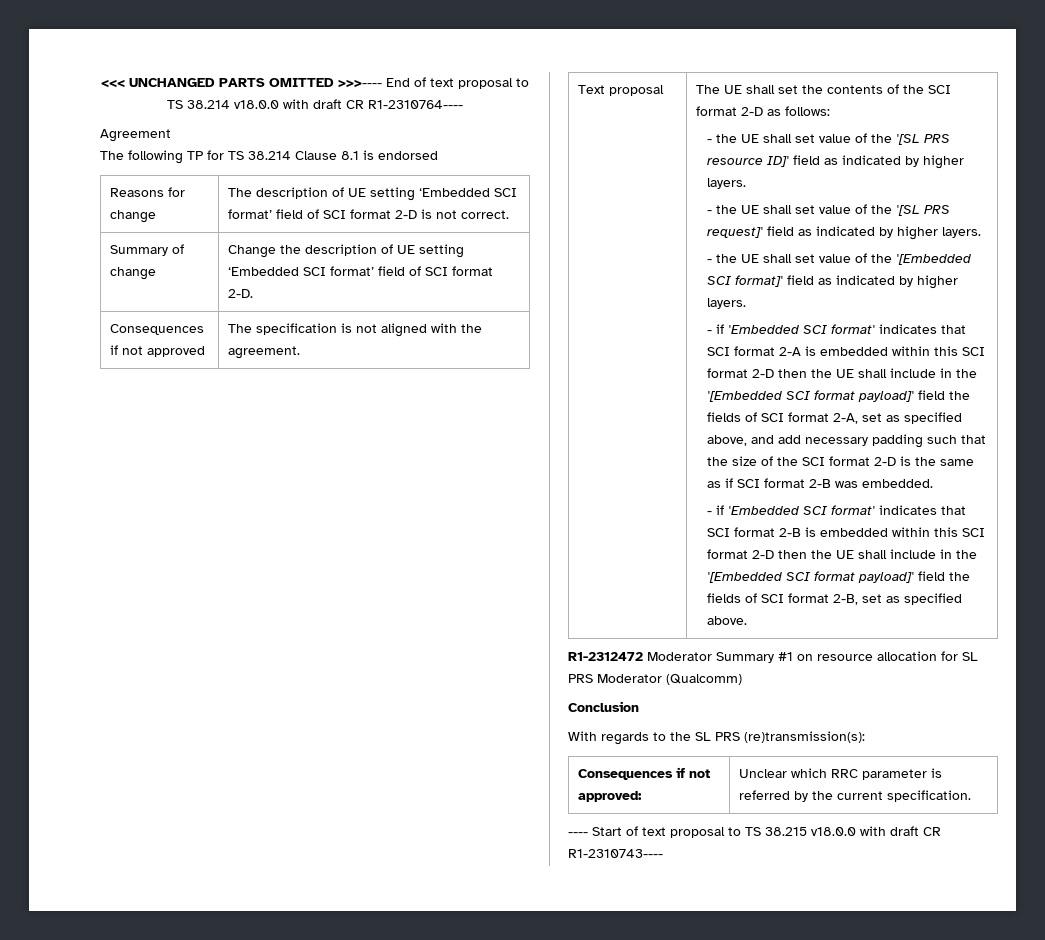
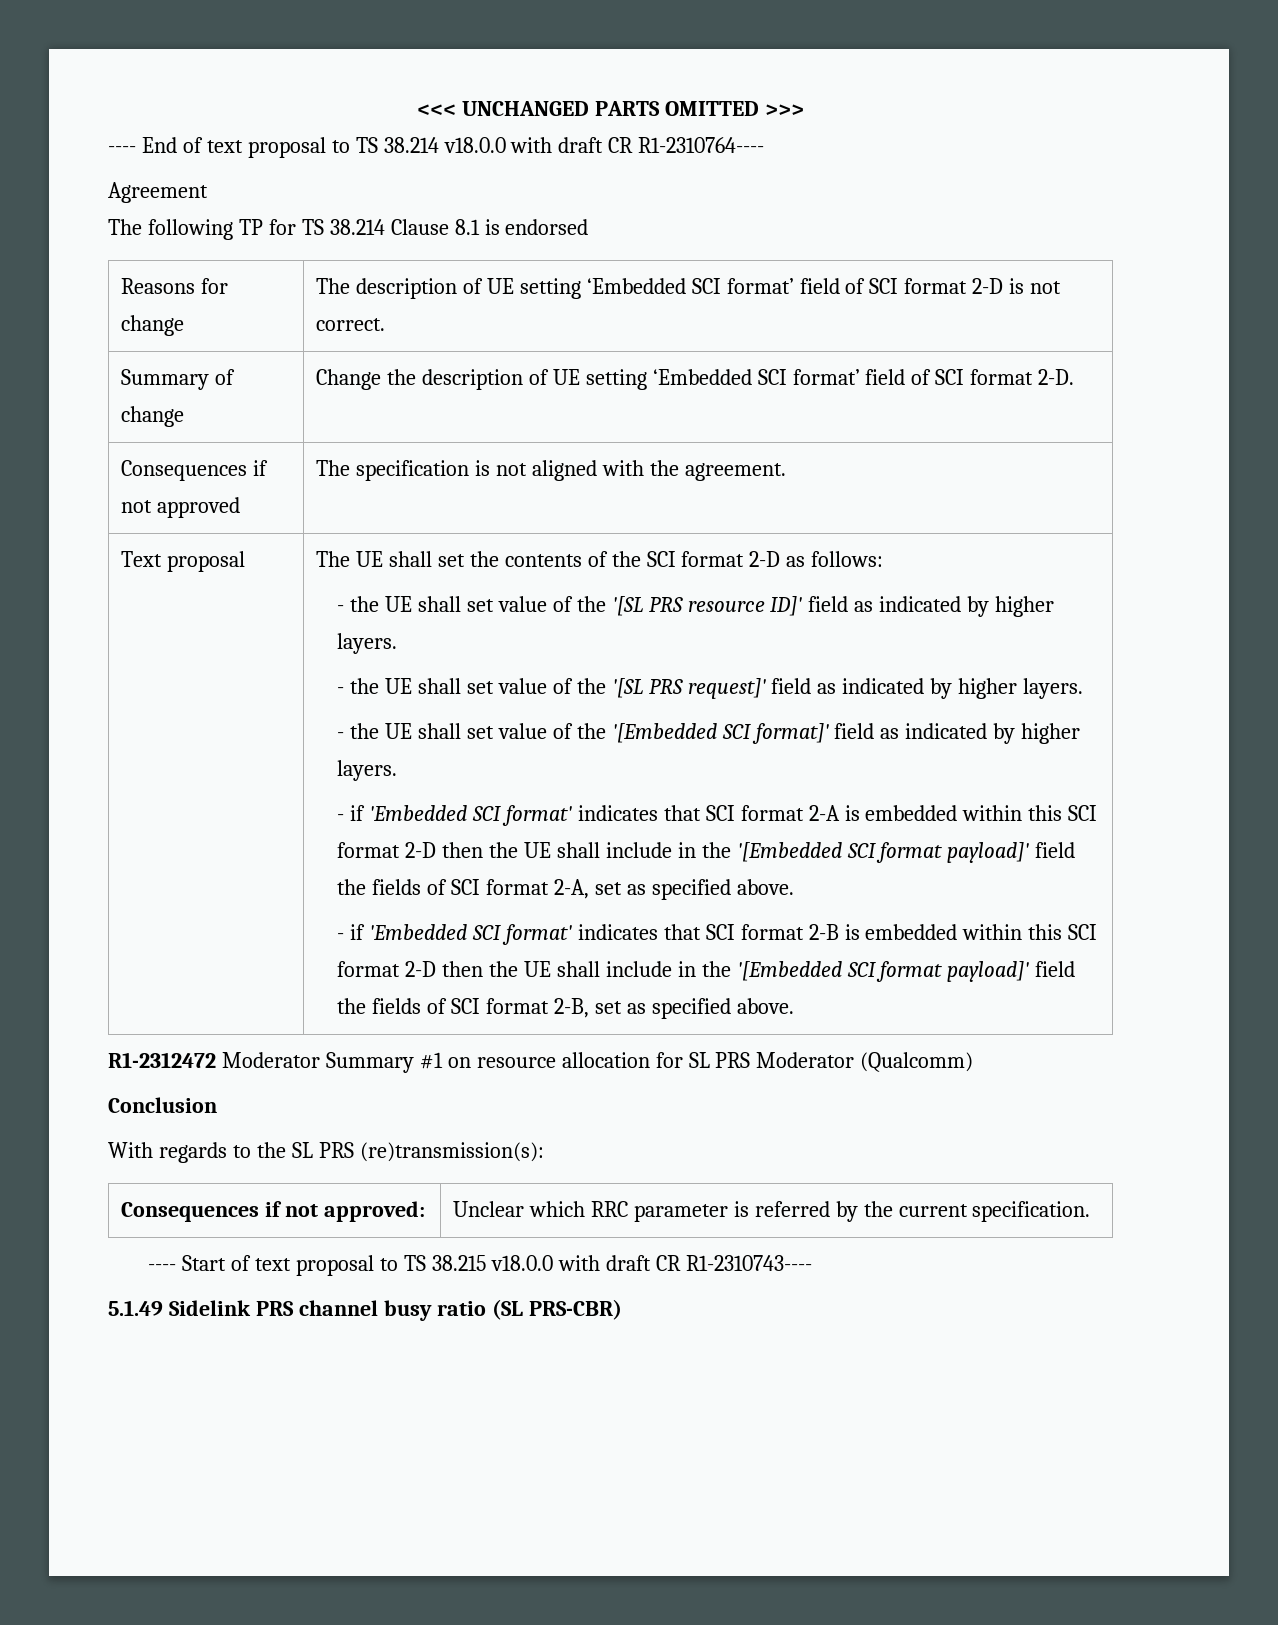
[338,79,382,88] >>>---- -> [764,104,804,116] [108,146,136,153] >>> // ----
[706,434,986,448] [706,456,974,466] [706,478,933,488] above, and add necessary padding such that the size of the SCI format 2-D is the same as if SCI format 2-B was embedded. -> [736,879,794,895] above.
(663, 853) none -> [108,1299,622,1321] // 5.1.49 Sidelink PRS channel busy ratio (SL PRS-CBR)

